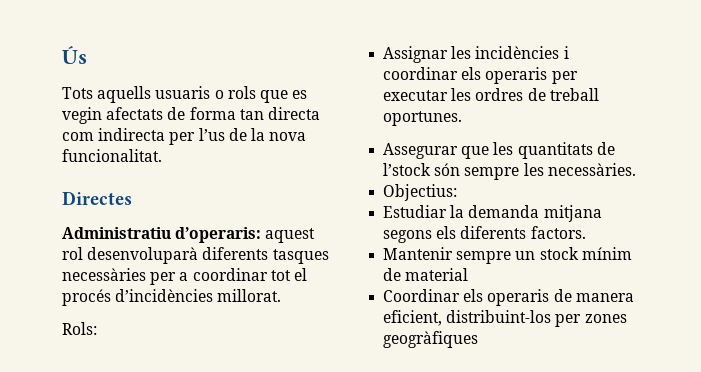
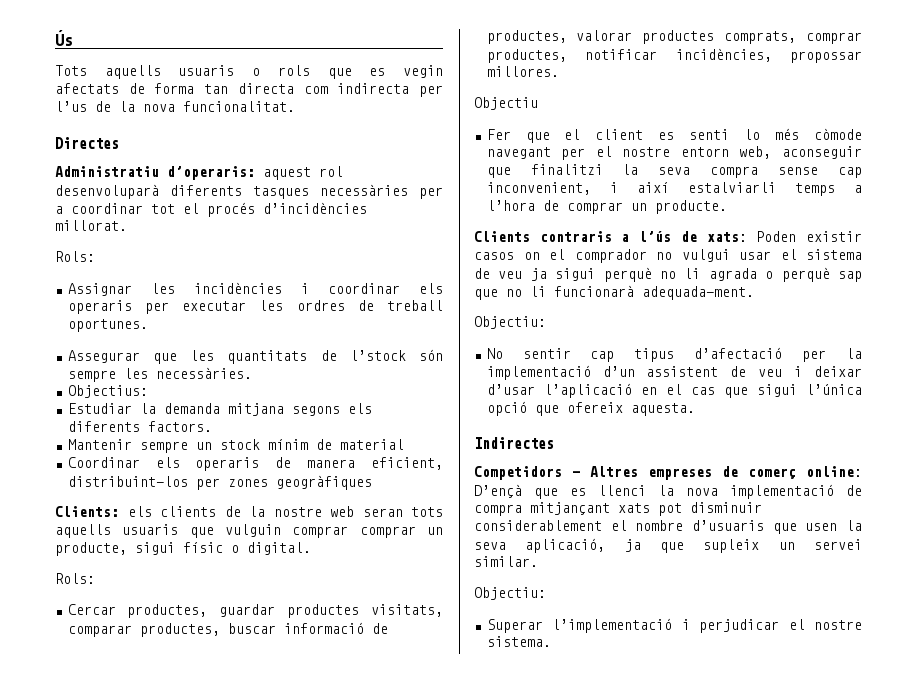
(479, 339) none -> [55,506,443,517] [55,524,443,538] [55,542,311,556] [55,573,95,584] [67,604,443,618] [67,622,388,637] [486,30,862,44] [486,48,862,63] [486,66,559,77] [474,97,538,110] [486,128,862,143] [486,146,862,160] [486,164,862,178] [486,182,862,196] [486,200,727,214] [474,231,862,242] [474,249,862,263] [474,267,862,282] [474,285,754,300] [474,316,546,329] [486,347,862,362] [486,365,862,380] [486,383,862,398] [486,401,695,416] [474,437,554,449] [474,466,862,480] [474,484,862,499] [474,502,762,516] [474,520,862,534] [474,538,862,553] [474,556,538,567] [474,587,546,600] [486,618,862,633] [486,636,551,647] // Clients: els clients de la nostre web seran tots aquells usuaris que vulguin comprar comprar un producte, sigui físic o digital. // Rols: // Cercar productes, guardar productes visitats, comparar productes, buscar informació de productes, valorar productes comprats, comprar productes, notificar incidències, propossar millores. // Objectiu // Fer que el client es senti lo més còmode navegant per el nostre entorn web, aconseguir que finalitzi la seva compra sense cap inconvenient, i així estalviarli temps a l’hora de comprar un producte. // Clients contraris a l’ús de xats: Poden existir casos on el comprador no vulgui usar el sistema de veu ja sigui perquè no li agrada o perquè sap que no li funcionarà adequada-ment. // Objectiu: // No sentir cap tipus d’afectació per la implementació d’un assistent de veu i deixar d’usar l’aplicació en el cas que sigui l’única opció que ofereix aquesta. // Indirectes // Competidors - Altres empreses de comerç online: D’ençà que es llenci la nova implementació de compra mitjançant xats pot disminuir considerablement el nombre d’usuaris que usen la seva aplicació, ja que supleix un servei similar. // Objectiu: // Superar l’implementació i perjudicar el nostre sistema.

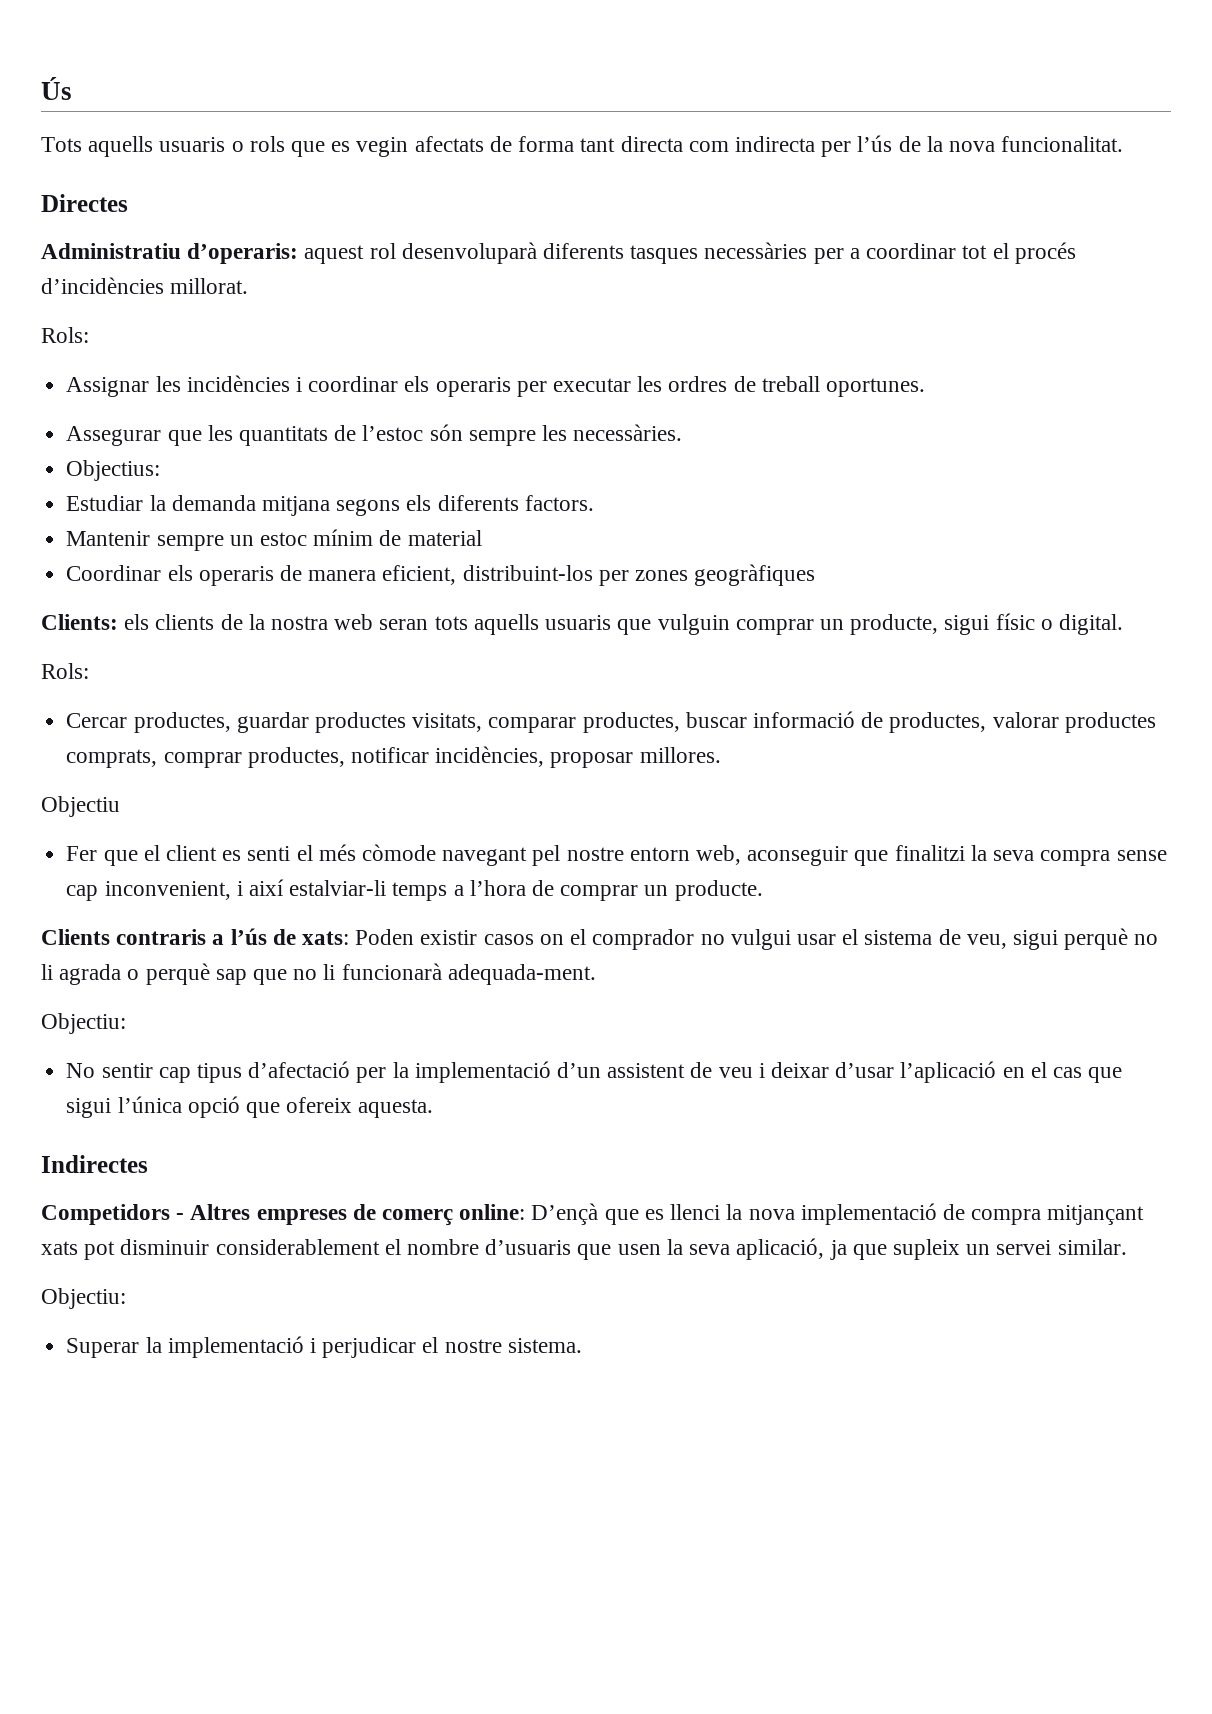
[204,84,229,94] tan -> [580,138,616,152] tant
[55,101,87,112] l’us -> [857,135,893,152] l’ús
[349,350,406,361] l’stock -> [362,425,424,441] l’estoc
[219,439,260,450] stock -> [259,532,307,546] estoc
[273,507,322,517] nostre -> [271,616,329,630] nostra
[359,526,416,538] comprar -> (814, 627) none
[790,51,862,63] propossar -> [550,752,634,768] proposar
[744,129,761,140] lo -> [296,845,313,861] el
[561,146,612,160] per el -> [532,845,561,866] pel
[687,182,776,193] estalviarli -> [289,880,387,896] estalviar-li
[498,268,547,281] veu ja -> [966,934,1007,949] veu,
[552,618,673,633] l’implementació -> [145,1336,304,1358] la implementació

